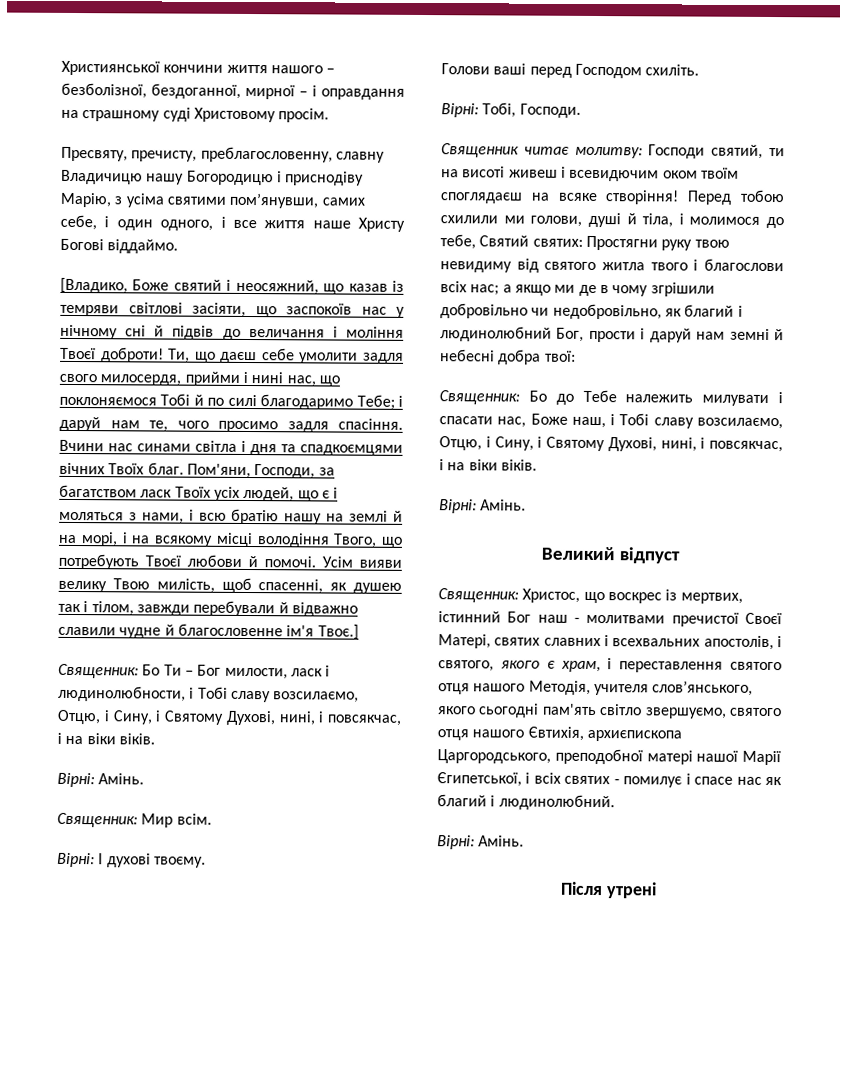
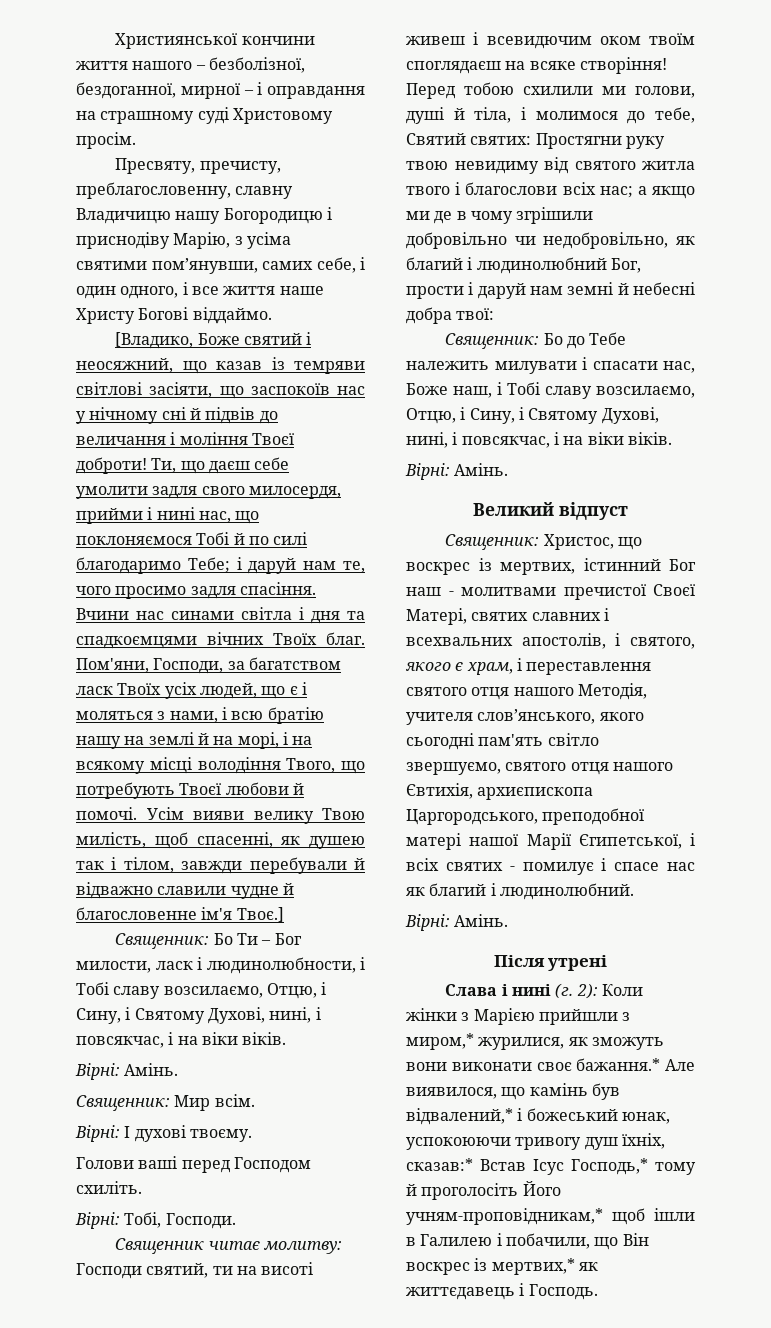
(657, 890) none -> [445,983,643,999] [406,1008,631,1025] [406,1033,664,1050] [406,1058,695,1071] [406,1083,620,1100] [406,1108,670,1125] [406,1133,665,1150] [406,1158,696,1175] [406,1181,561,1200] [406,1208,695,1225] [406,1233,649,1250] [406,1258,598,1275] [406,1283,598,1300] // Слава і нині (г. 2): Коли жінки з Марією прийшли з миром,* журилися, як зможуть вони виконати своє бажання.* Але виявилося, що камінь був відвалений,* і божеський юнак, успокоюючи тривогу душ їхніх, сказав:* Встав Ісус Господь,* тому й проголосіть Його учням-проповідникам,* щоб ішли в Галилею і побачили, що Він воскрес із мертвих,* як життєдавець і Господь.

